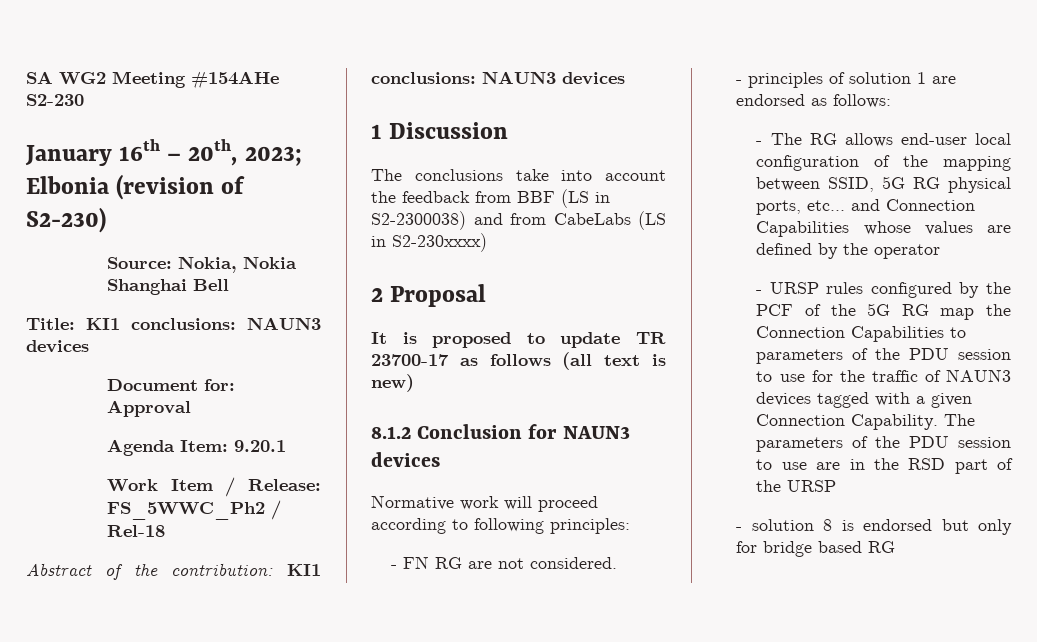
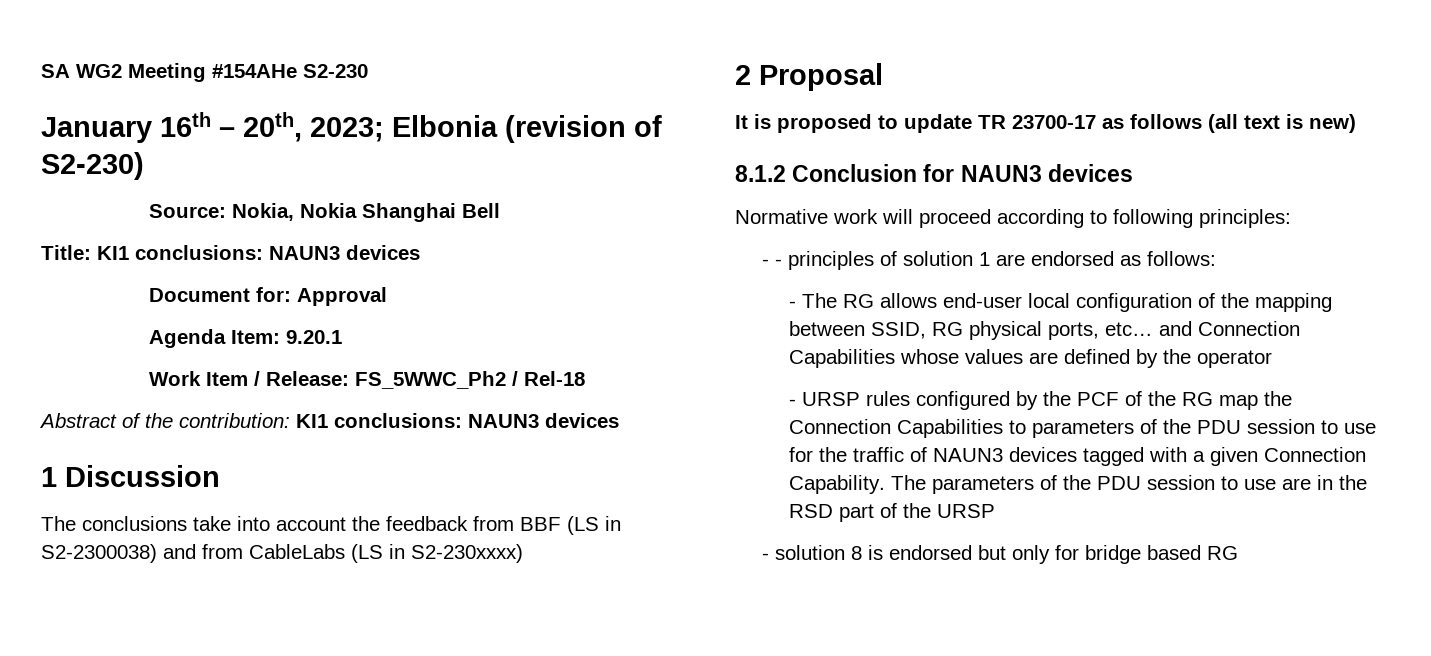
[553,213,631,225] CabeLabs -> [249,544,345,559] CableLabs
[403,556,618,569] FN RG are not considered. // -> (770, 262) none
[882,176,906,189] 5G -> (927, 330) none
[867,303,891,316] 5G -> (1177, 398) none

